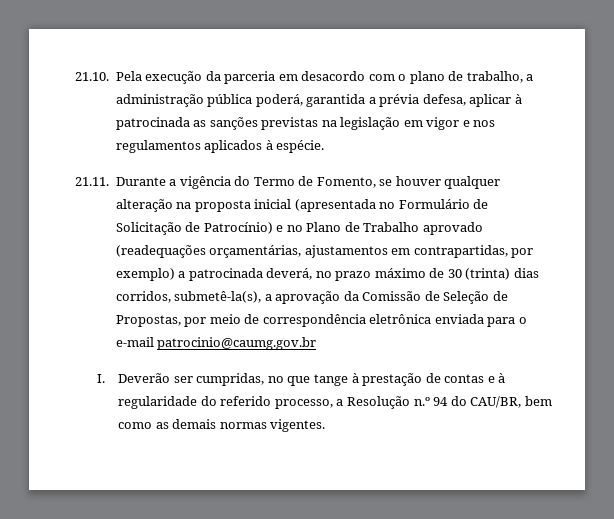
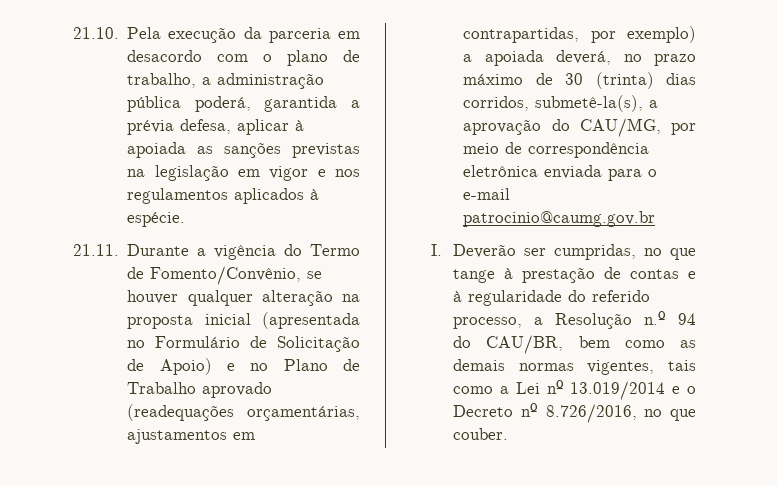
[115,117,190,130] patrocinada -> [127,142,187,158] apoiada
[316,177,376,188] Fomento, -> [150,266,302,285] Fomento/Convênio,
[203,222,273,234] Patrocínio) -> [159,358,212,375] Apoio)
[188,268,263,281] patrocinada -> [484,50,544,66] apoiada
[343,291,508,304] [115,315,181,327] da Comissão de Seleção de Propostas, -> [551,118,661,137] do CAU/MG,
[270,419,326,432] vigentes. -> [587,360,696,375] [453,380,696,400] [453,403,696,423] [453,428,509,440] vigentes, tais como a Lei nº 13.019/2014 e o Decreto nº 8.726/2016, no que couber.

